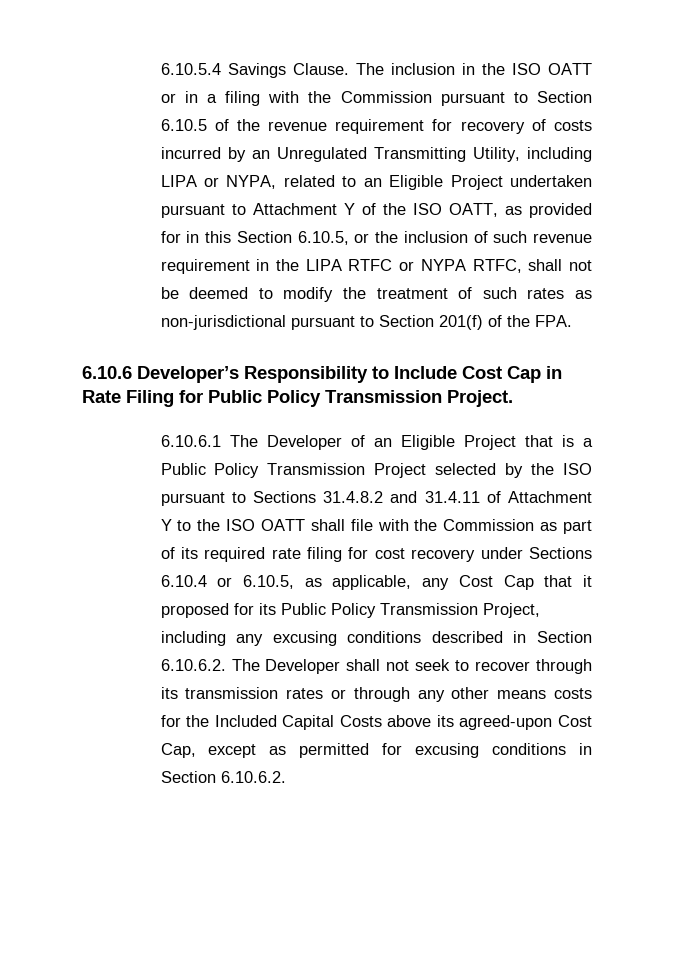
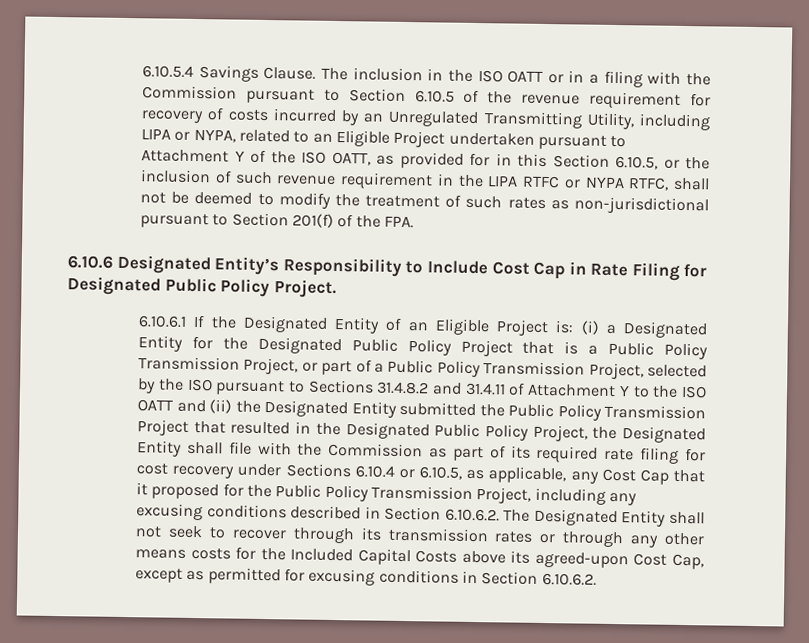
[137,366,239,383] Developer’s -> [116,254,280,276] Designated Entity’s
[208,390,442,407] Public Policy Transmission -> [67,276,271,298] Designated Public Policy
[229,435,455,450] The Developer of an Eligible -> [193,314,708,339] [138,335,452,356] If the Designated Entity of an Eligible Project is: (i) a Designated Entity for the Designated Public Policy
[374,463,427,478] Project -> [243,357,644,380] Project, or part of a Public Policy Transmission Project,
(305, 525) none -> [176,399,707,421] [137,419,706,444] [137,440,183,457] and (ii) the Designated Entity submitted the Public Policy Transmission Project that resulted in the Designated Public Policy Project, the Designated Entity
[258,603,276,615] its -> [247,484,273,498] the
[265,659,341,674] Developer -> [533,508,667,527] Designated Entity

